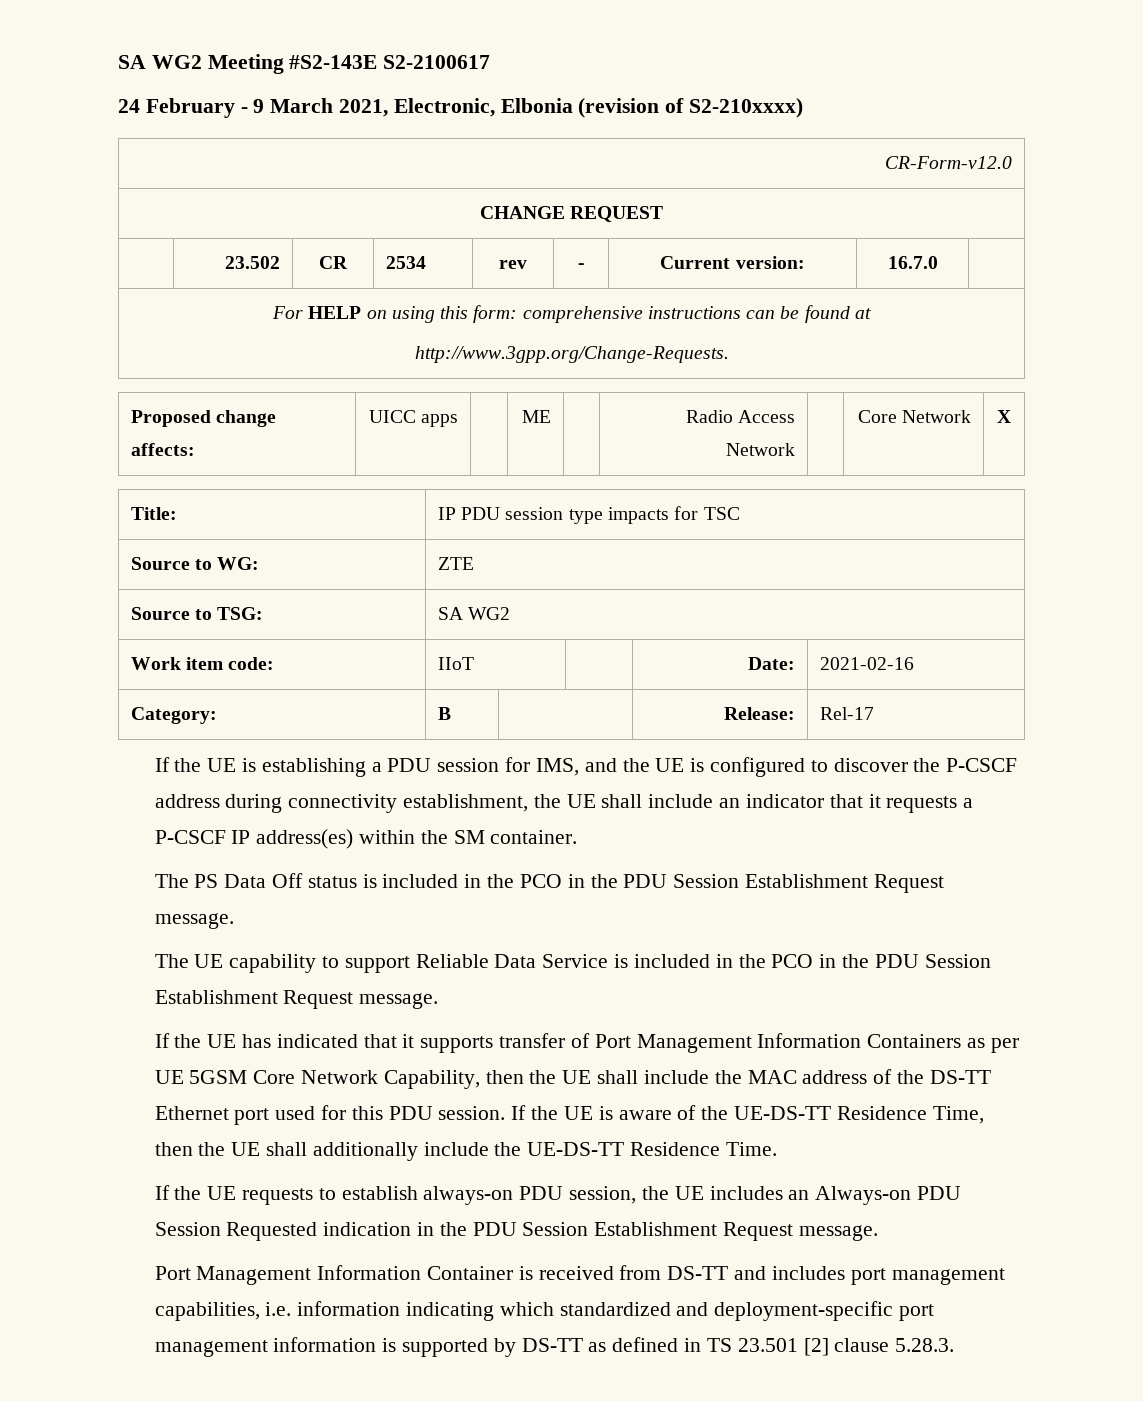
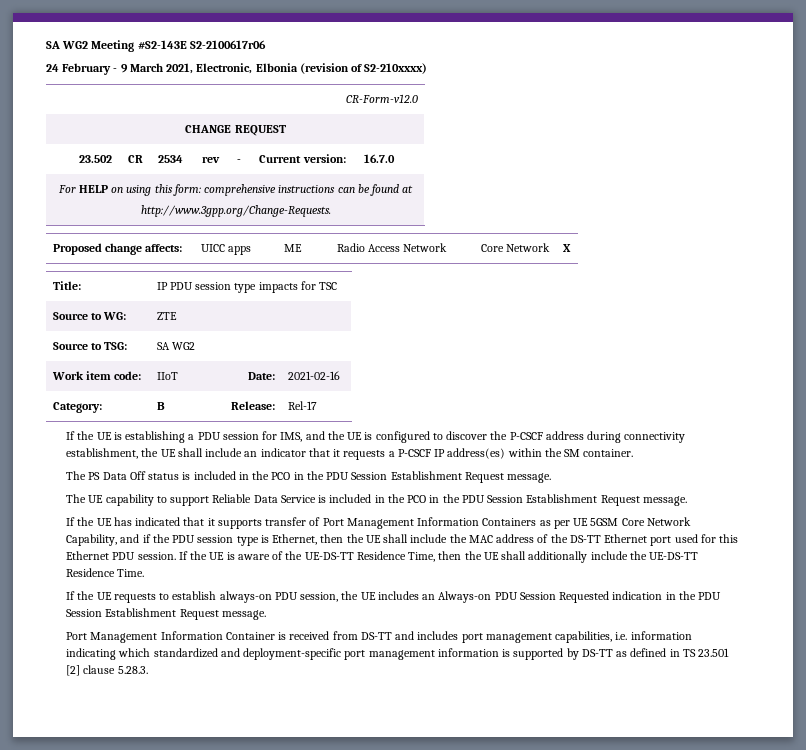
[383,55,491,69] S2-2100617 -> [189,40,266,49] S2-2100617r06
(480, 1079) none -> [120,534,318,546] and if the PDU session type is Ethernet,
(383, 1113) none -> [66,551,110,560] Ethernet

